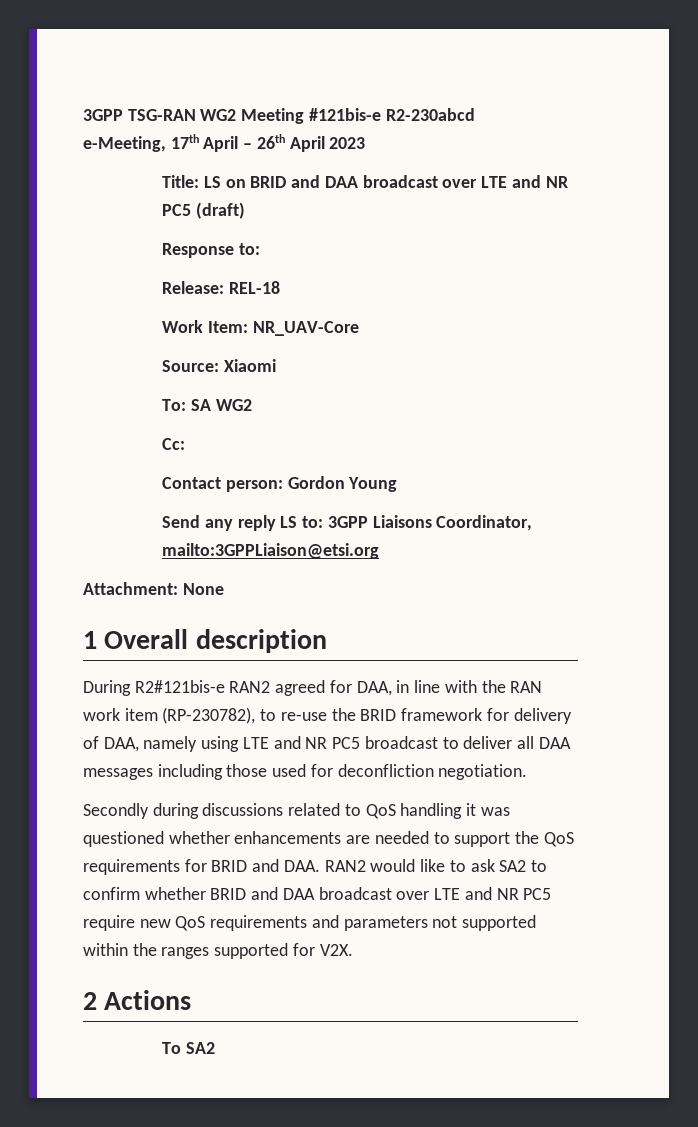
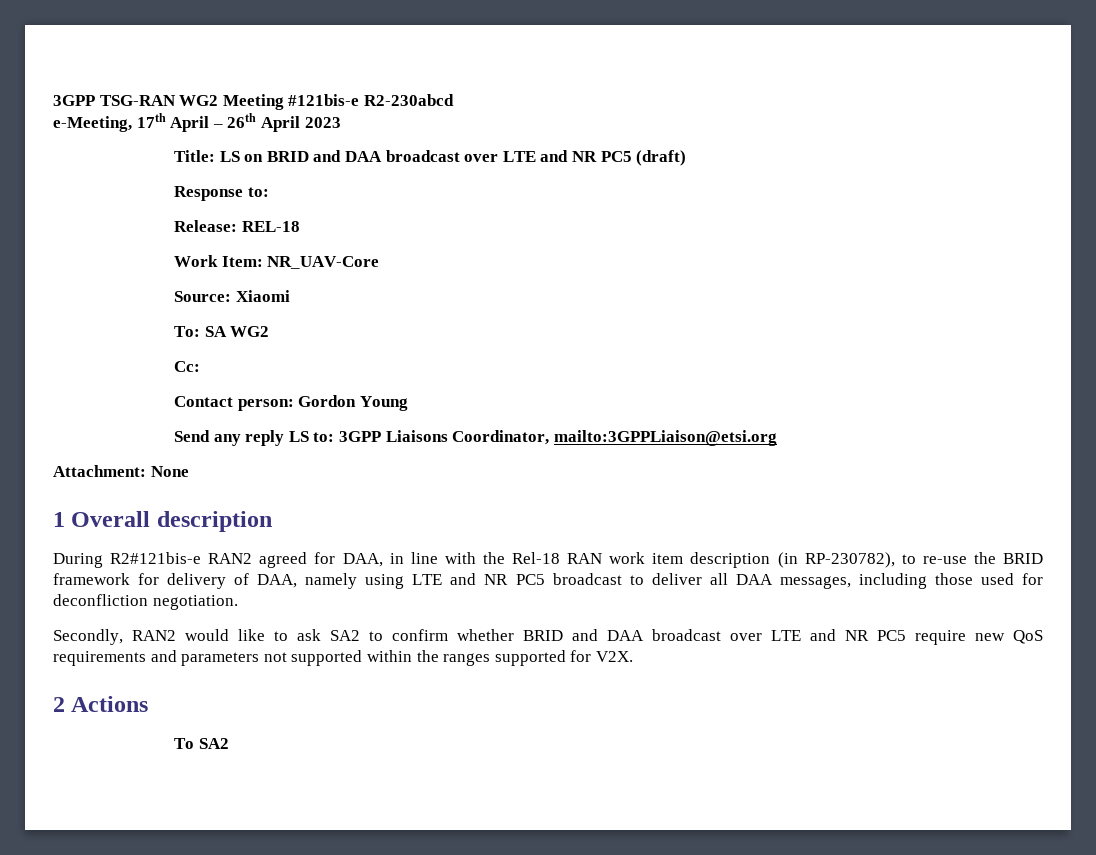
(506, 686) none -> [512,552,561,564] Rel-18
[162,707,256,724] (RP-230782), -> [690,552,895,568] description (in RP-230782),
[83,768,153,780] messages -> [779,576,851,589] messages,
[83,803,510,819] [83,831,574,847] [83,859,320,875] Secondly during discussions related to QoS handling it was questioned whether enhancements are needed to support the QoS requirements for BRID and DAA. -> [53,629,123,645] Secondly,

